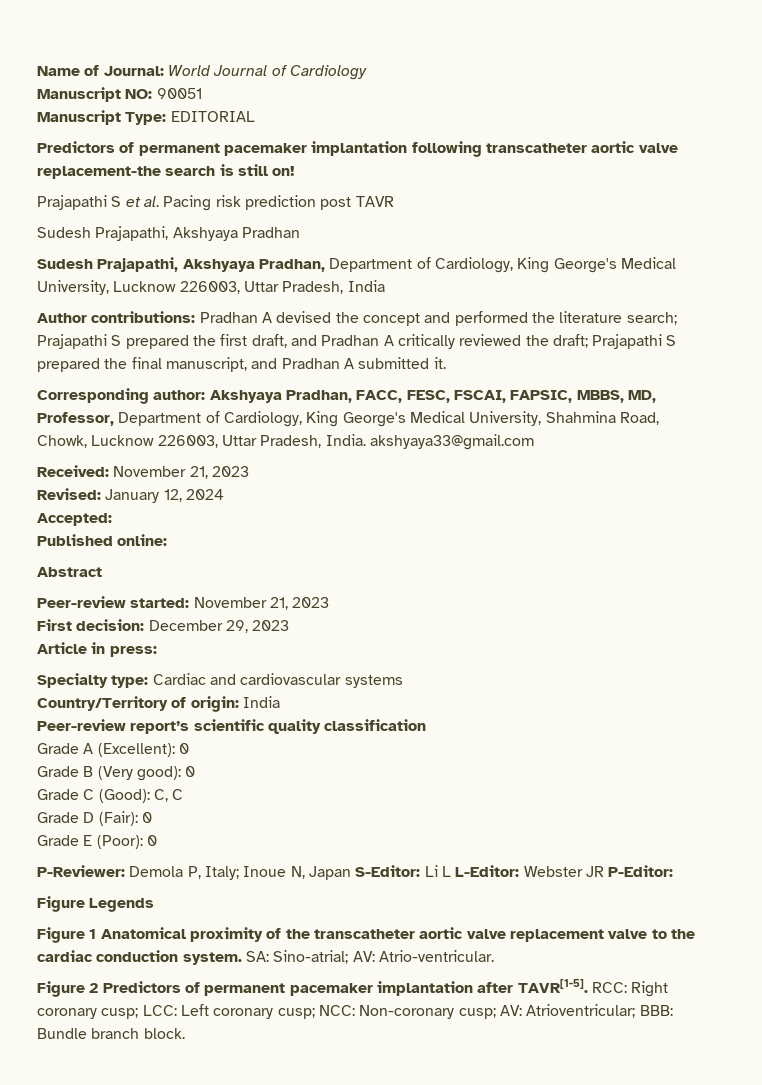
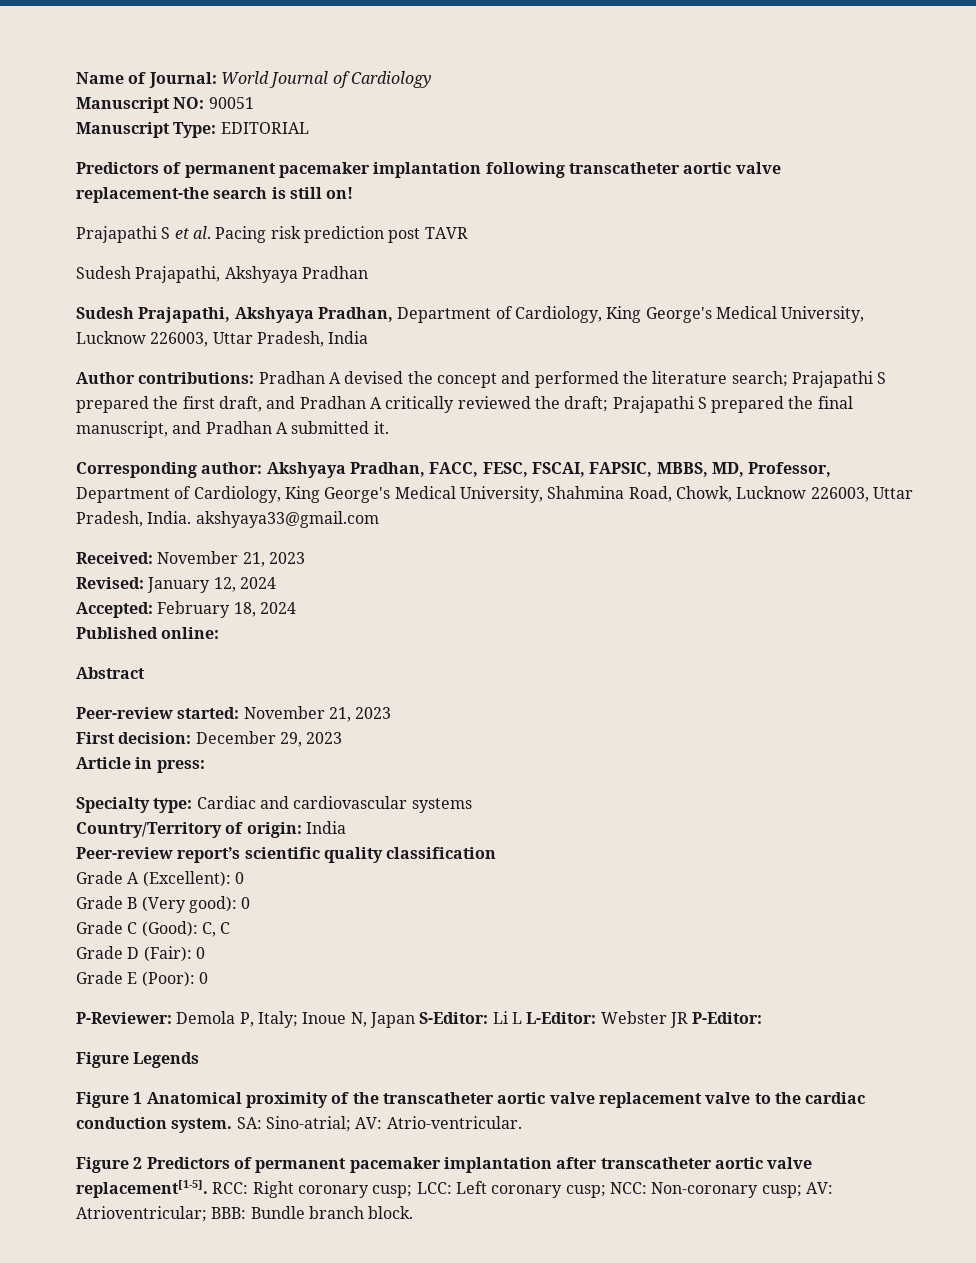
(112, 519) none -> [157,601,296,618] February 18, 2024
[517,979,588,993] TAVR[1-5]. -> [600,1157,813,1169] [76,1180,208,1198] transcatheter aortic valve replacement[1-5].

